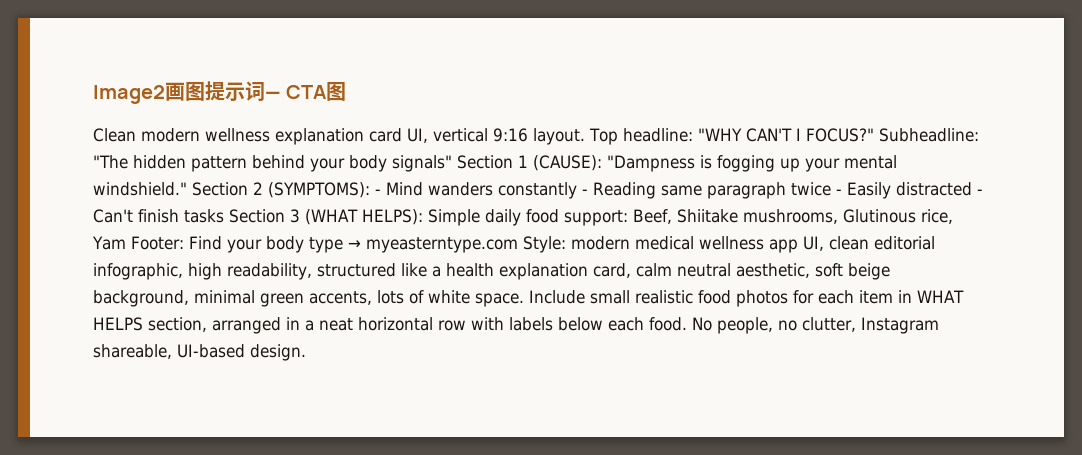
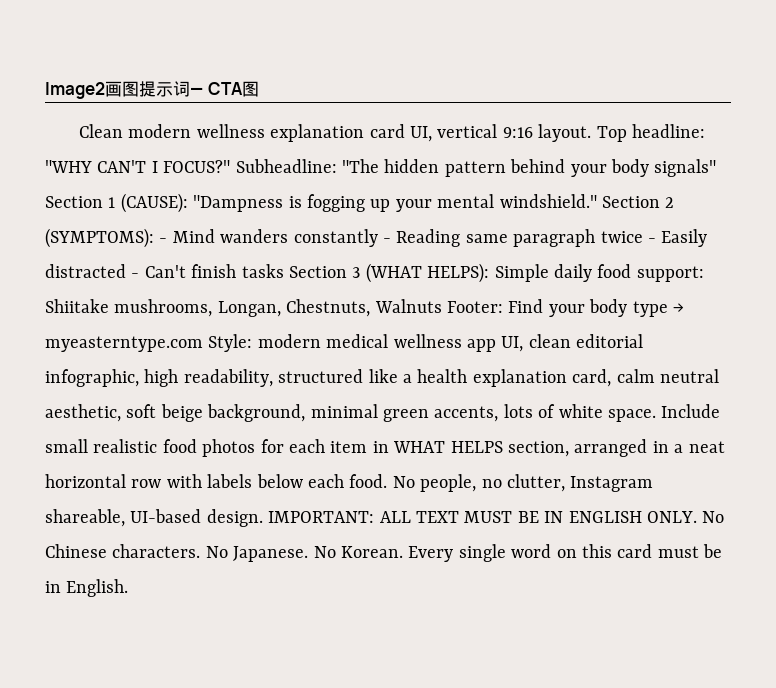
[632,209,672,224] Beef, -> (704, 274) none
[842,209,953,224] [92,236,126,250] Glutinous rice, Yam -> [217,299,442,317] Longan, Chestnuts, Walnuts
(306, 352) none -> [268,511,725,523] [45,544,723,562] [45,579,129,597] IMPORTANT: ALL TEXT MUST BE IN ENGLISH ONLY. No Chinese characters. No Japanese. No Korean. Every single word on this card must be in English.

